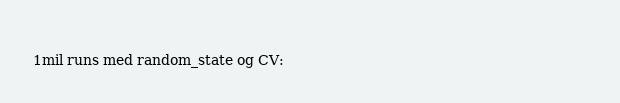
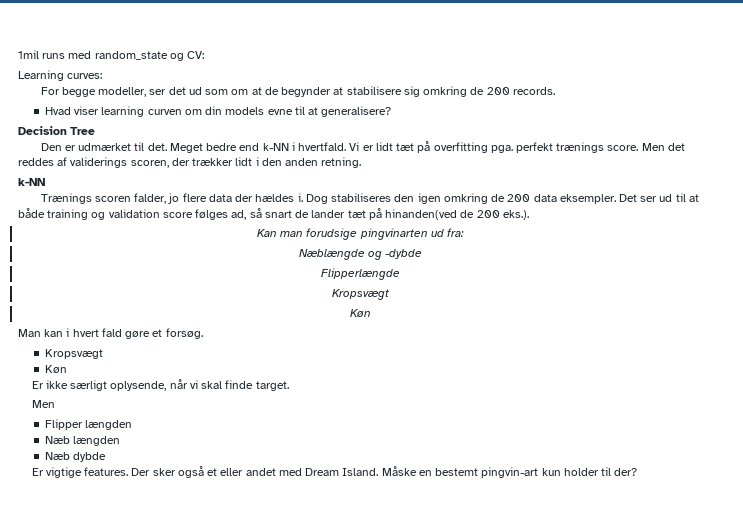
(284, 60) none -> [18,70,103,81] [40,86,555,97] [44,106,392,117] [18,126,96,135] [40,141,685,153] [18,157,362,168] [18,178,45,186] [40,193,699,204] [18,208,529,220] [256,228,465,240] [298,249,423,260] [321,268,400,280] [332,289,389,300] [350,309,371,317] [18,328,203,339] [44,349,103,359] [44,365,67,373] [31,379,289,391] [31,400,55,408] [44,419,133,430] [44,436,121,446] [44,452,107,462] [31,466,638,478] // Learning curves: // For begge modeller, ser det ud som om at de begynder at stabilisere sig omkring de 200 records. // Hvad viser learning curven om din models evne til at generalisere? // Decision Tree // Den er udmærket til det. Meget bedre end k-NN i hvertfald. Vi er lidt tæt på overfitting pga. perfekt trænings score. Men det reddes af validerings scoren, der trækker lidt i den anden retning. // k-NN // Trænings scoren falder, jo flere data der hældes i. Dog stabiliseres den igen omkring de 200 data eksempler. Det ser ud til at både training og validation score følges ad, så snart de lander tæt på hinanden(ved de 200 eks.). // Kan man forudsige pingvinarten ud fra: // Næblængde og -dybde // Flipperlængde // Kropsvægt // Køn // Man kan i hvert fald gøre et forsøg. // Kropsvægt // Køn // Er ikke særligt oplysende, når vi skal finde target. // Men // Flipper længden // Næb længden // Næb dybde // Er vigtige features. Der sker også et eller andet med Dream Island. Måske en bestemt pingvin-art kun holder til der?

